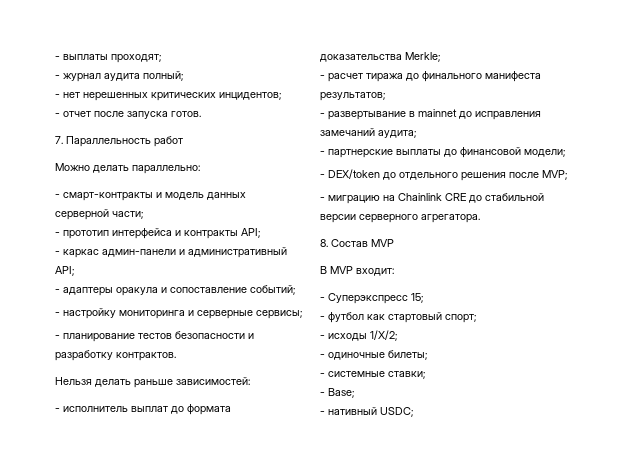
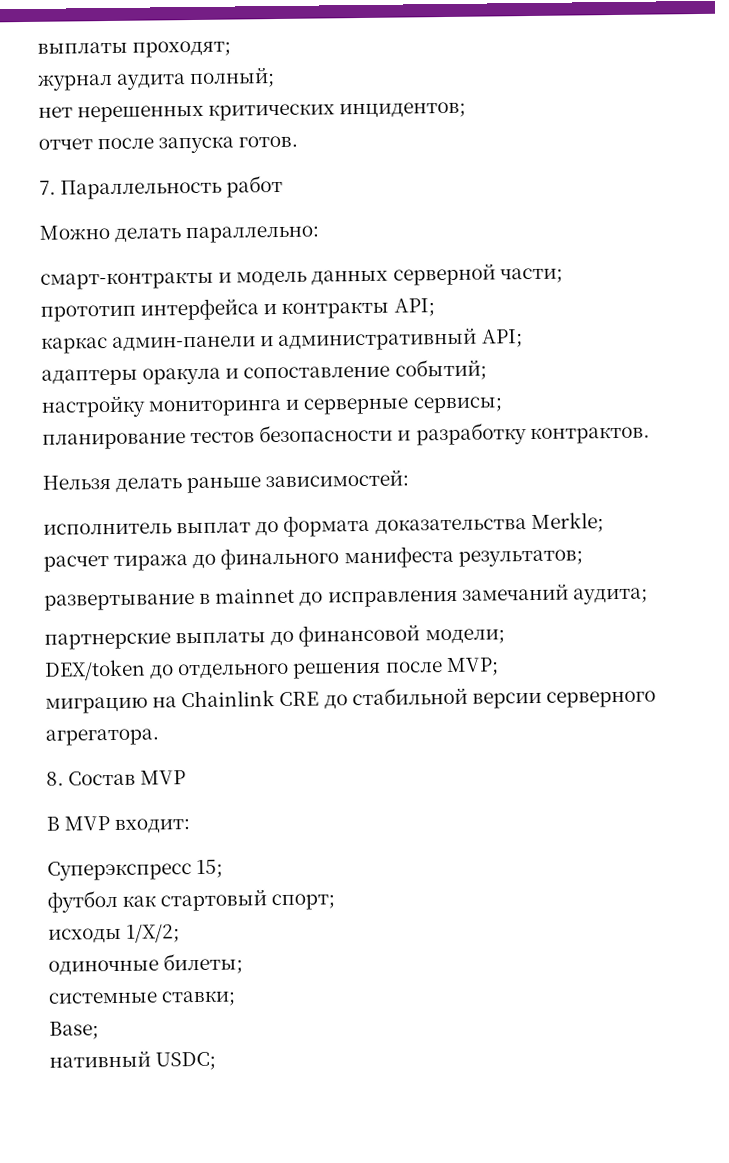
[55,56,60,60] - -> (37, 47) none
[55,75,60,79] - -> (232, 49) none
[55,94,60,98] - -> (276, 78) none
[55,113,60,117] - -> (467, 110) none
[55,194,60,198] - -> (320, 234) none
[55,232,60,236] - -> (563, 275) none
[55,251,60,255] - -> (435, 307) none
[55,289,60,293] - -> (523, 338) none
[55,312,60,316] - -> (487, 369) none
[55,335,60,339] - -> (503, 405) none
[55,408,60,412] - -> (410, 478) none
[320,75,325,79] - -> (604, 523) none
[320,113,325,117] - -> (583, 558) none
[320,151,325,155] - -> (648, 596) none
[320,174,325,178] - -> (505, 636) none
[320,197,325,201] - -> (499, 667) none
[320,297,325,301] - -> (191, 826) none
[320,316,325,320] - -> (224, 869) none
[320,335,325,339] - -> (336, 902) none
[320,354,325,358] - -> (181, 933) none
[320,373,325,377] - -> (244, 963) none
[320,392,325,396] - -> (237, 998) none
[320,411,325,415] - -> (99, 1030) none

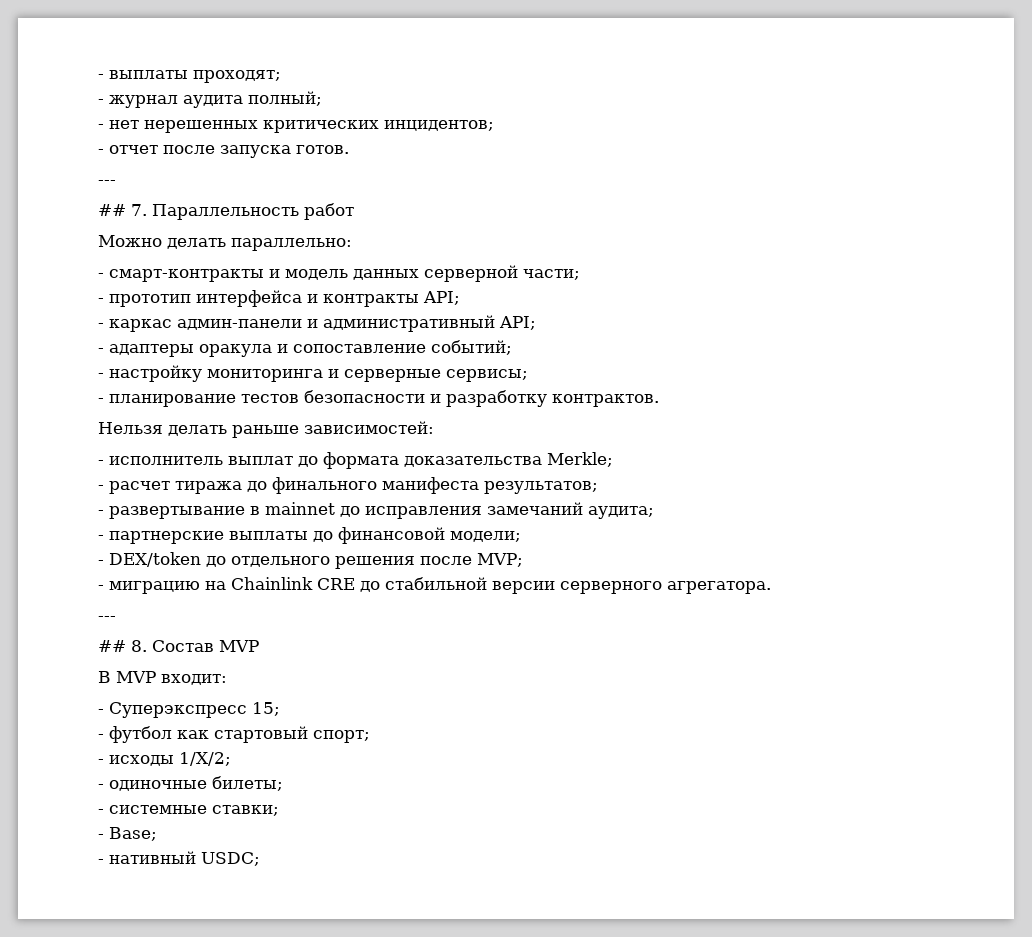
(37, 47) none -> [98,74,104,79] -
(232, 49) none -> [98,99,104,104] -
(276, 78) none -> [98,124,104,129] -
(467, 110) none -> [98,149,104,154] -
(299, 141) none -> [98,180,116,185] [98,204,126,216] --- // ##
(320, 234) none -> [98,273,104,278] -
(563, 275) none -> [98,298,104,303] -
(435, 307) none -> [98,323,104,328] -
(523, 338) none -> [98,348,104,353] -
(487, 369) none -> [98,373,104,378] -
(503, 405) none -> [98,398,104,403] -
(410, 478) none -> [98,460,104,465] -
(604, 523) none -> [98,485,104,490] -
(583, 558) none -> [98,510,104,515] -
(648, 596) none -> [98,535,104,540] -
(505, 636) none -> [98,560,104,565] -
(499, 667) none -> [98,585,104,590] -
(159, 737) none -> [98,616,116,621] [98,640,126,652] --- // ##
(191, 826) none -> [98,709,104,714] -
(224, 869) none -> [98,734,104,739] -
(336, 902) none -> [98,759,104,764] -
(181, 933) none -> [98,784,104,789] -
(244, 963) none -> [98,809,104,814] -
(237, 998) none -> [98,834,104,839] -
(99, 1030) none -> [98,859,104,864] -

